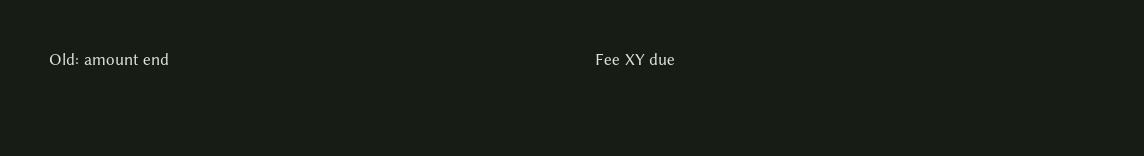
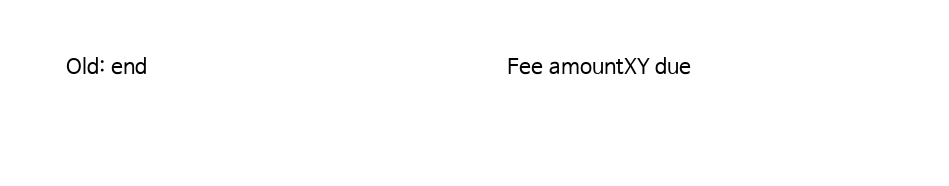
[83,54,139,65] amount -> (105, 65) none
[624,54,645,65] XY -> [548,58,650,75] amountXY

